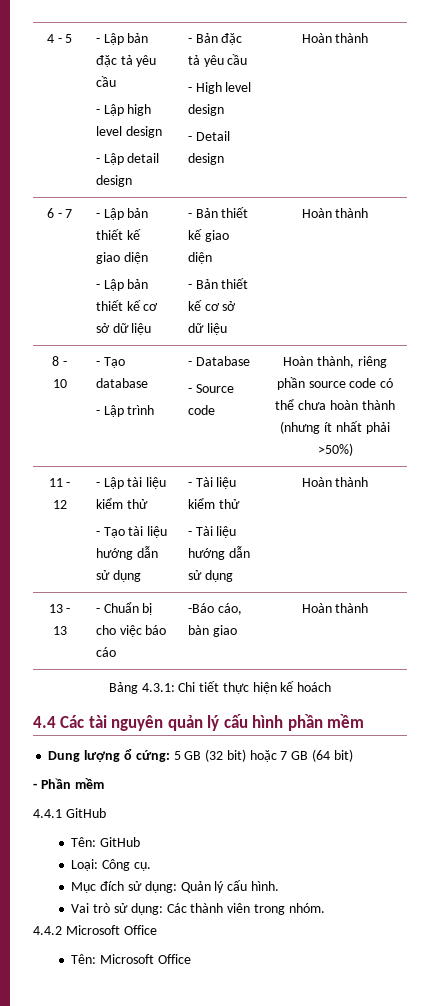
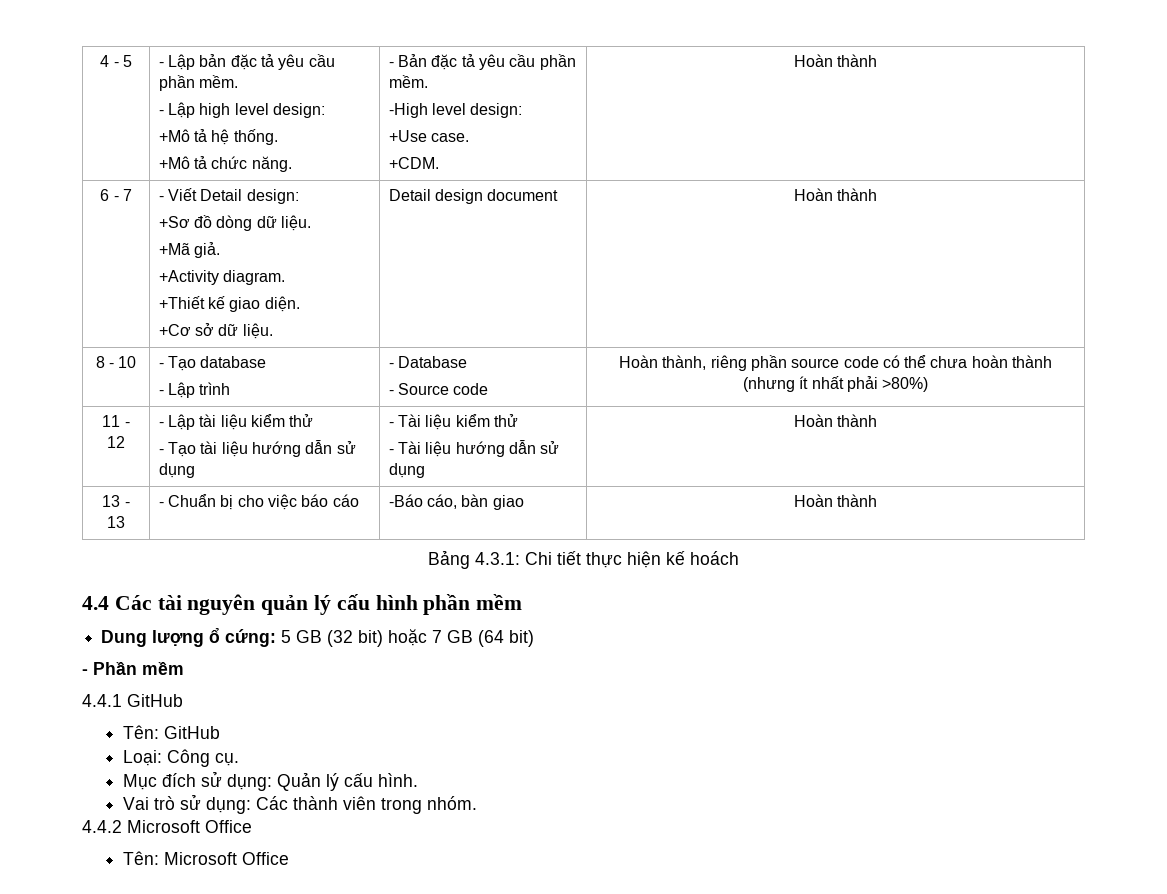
(116, 81) none -> [158,75,239,91] phần mềm.
[125,126,162,138] [95,153,160,165] [95,175,132,187] design // - Lập detail design -> [273,103,326,118] [158,129,278,145] [158,156,292,172] design: // +Mô tả hệ thống. // +Mô tả chức năng.
[187,82,252,94] [187,104,224,116] [187,131,230,141] [187,153,224,165] // - High level design // - Detail design -> [539,54,576,70] [388,75,428,88] [388,103,523,118] [388,130,470,142] [388,157,439,169] phần mềm. // -High level design: // +Use case. // +CDM.
[103,208,149,220] [95,229,141,240] [95,252,148,264] [95,279,149,291] [95,300,159,311] [95,323,152,335] [187,207,249,218] [187,229,229,242] [187,252,212,264] [187,278,249,289] [187,300,237,311] [187,323,227,335] Lập bản thiết kế giao diện // - Lập bản thiết kế cơ sở dữ liệu | - Bản thiết kế giao diện // - Bản thiết kế cơ sở dữ liệu -> [168,188,299,204] [158,215,312,231] [158,242,221,258] [158,270,286,285] [158,296,300,312] [158,323,273,339] [388,189,559,204] Viết Detail design: // +Sơ đồ dòng dữ liệu. // +Mã giả. // +Activity diagram. // +Thiết kế giao diện. // +Cơ sở dữ liệu. | Detail design document
[317,443,353,456] >50%) -> [882,377,929,392] >80%)

